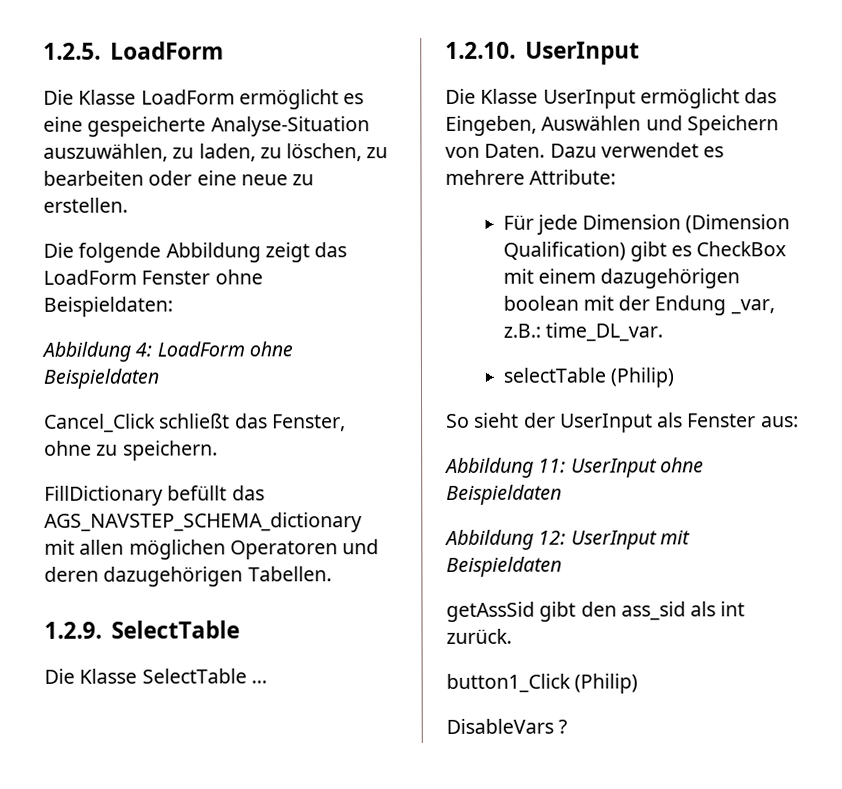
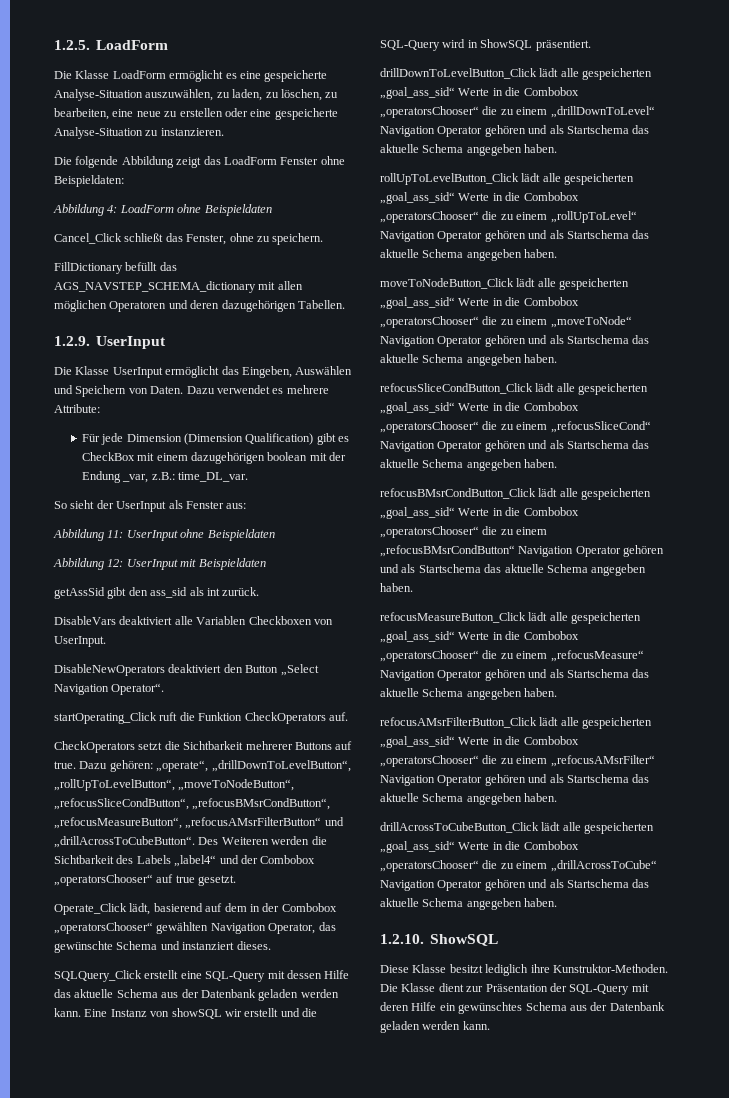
[43,170,193,186] bearbeiten oder -> [54,108,109,120] bearbeiten,
[43,197,128,213] erstellen. -> [179,108,338,120] [54,127,224,139] erstellen oder eine gespeicherte Analyse-Situation zu instanzieren.
[110,620,240,639] [44,668,267,684] [445,41,516,59] SelectTable // Die Klasse SelectTable … // 1.2.10. -> (90, 341) none
[502,367,674,388] // selectTable (Philip) -> (249, 477) none
[446,673,639,694] [446,718,568,734] button1_Click (Philip) // DisableVars ? -> [54,616,333,625] [54,636,106,647] [54,664,319,676] [54,683,165,695] [54,712,348,724] [54,741,353,753] [54,760,351,772] [54,779,295,791] [54,798,331,810] [54,817,344,829] [54,836,327,848] [54,855,316,867] [54,874,237,886] [54,903,337,915] [54,922,336,934] [54,941,271,953] [54,970,350,982] [54,989,339,1001] [54,1008,317,1019] [380,39,591,51] [380,68,653,80] [380,87,579,99] [380,106,655,118] [380,125,650,137] [380,144,558,156] [380,173,635,185] [380,192,579,204] [380,211,637,223] [380,230,650,242] [380,249,558,261] [380,278,630,290] [380,297,579,309] [380,316,632,328] [380,335,650,347] [380,354,558,366] [380,383,649,395] [380,402,579,414] [380,421,651,433] [380,440,650,452] [380,459,558,471] [380,488,652,500] [380,507,579,519] [380,526,548,538] [380,545,665,557] [380,564,647,576] [380,583,413,592] [380,612,642,624] [380,631,579,643] [380,650,644,662] [380,669,650,681] [380,688,558,700] [380,717,653,729] [380,736,579,748] [380,755,655,767] [380,774,650,786] [380,793,558,805] [380,822,655,834] [380,841,579,853] [380,860,657,872] [380,879,650,891] [380,898,558,910] [380,934,499,946] [380,964,668,976] [380,983,649,995] [380,1002,665,1014] [380,1021,490,1033] DisableVars deaktiviert alle Variablen Checkboxen von UserInput. // DisableNewOperators deaktiviert den Button „Select Navigation Operator“. // startOperating_Click ruft die Funktion CheckOperators auf. // CheckOperators setzt die Sichtbarkeit mehrerer Buttons auf true. Dazu gehören: „operate“, „drillDownToLevelButton“, „rollUpToLevelButton“, „moveToNodeButton“, „refocusSliceCondButton“, „refocusBMsrCondButton“, „refocusMeasureButton“, „refocusAMsrFilterButton“ und „drillAcrossToCubeButton“. Des Weiteren werden die Sichtbarkeit des Labels „label4“ und der Combobox „operatorsChooser“ auf true gesetzt. // Operate_Click lädt, basierend auf dem in der Combobox „operatorsChooser“ gewählten Navigation Operator, das gewünschte Schema und instanziert dieses. // SQLQuery_Click erstellt eine SQL-Query mit dessen Hilfe das aktuelle Schema aus der Datenbank geladen werden kann. Eine Instanz von showSQL wir erstellt und die SQL-Query wird in ShowSQL präsentiert. // drillDownToLevelButton_Click lädt alle gespeicherten „goal_ass_sid“ Werte in die Combobox „operatorsChooser“ die zu einem „drillDownToLevel“ Navigation Operator gehören und als Startschema das aktuelle Schema angegeben haben. // rollUpToLevelButton_Click lädt alle gespeicherten „goal_ass_sid“ Werte in die Combobox „operatorsChooser“ die zu einem „rollUpToLevel“ Navigation Operator gehören und als Startschema das aktuelle Schema angegeben haben. // moveToNodeButton_Click lädt alle gespeicherten „goal_ass_sid“ Werte in die Combobox „operatorsChooser“ die zu einem „moveToNode“ Navigation Operator gehören und als Startschema das aktuelle Schema angegeben haben. // refocusSliceCondButton_Click lädt alle gespeicherten „goal_ass_sid“ Werte in die Combobox „operatorsChooser“ die zu einem „refocusSliceCond“ Navigation Operator gehören und als Startschema das aktuelle Schema angegeben haben. // refocusBMsrCondButton_Click lädt alle gespeicherten „goal_ass_sid“ Werte in die Combobox „operatorsChooser“ die zu einem „refocusBMsrCondButton“ Navigation Operator gehören und als Startschema das aktuelle Schema angegeben haben. // refocusMeasureButton_Click lädt alle gespeicherten „goal_ass_sid“ Werte in die Combobox „operatorsChooser“ die zu einem „refocusMeasure“ Navigation Operator gehören und als Startschema das aktuelle Schema angegeben haben. // refocusAMsrFilterButton_Click lädt alle gespeicherten „goal_ass_sid“ Werte in die Combobox „operatorsChooser“ die zu einem „refocusAMsrFilter“ Navigation Operator gehören und als Startschema das aktuelle Schema angegeben haben. // drillAcrossToCubeButton_Click lädt alle gespeicherten „goal_ass_sid“ Werte in die Combobox „operatorsChooser“ die zu einem „drillAcrossToCube“ Navigation Operator gehören und als Startschema das aktuelle Schema angegeben haben. // 1.2.10. ShowSQL // Diese Klasse besitzt lediglich ihre Kunstruktor-Methoden. Die Klasse dient zur Präsentation der SQL-Query mit deren Hilfe ein gewünschtes Schema aus der Datenbank geladen werden kann.

